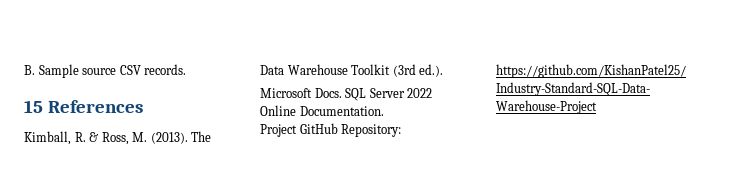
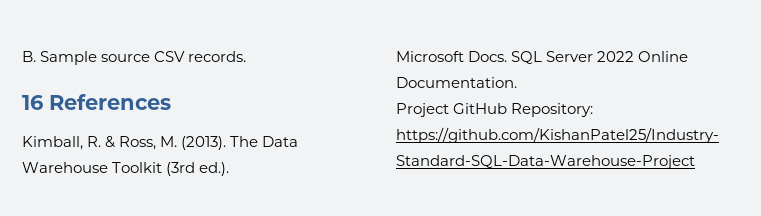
[24,100,43,113] 15 -> [22,95,43,110] 16

